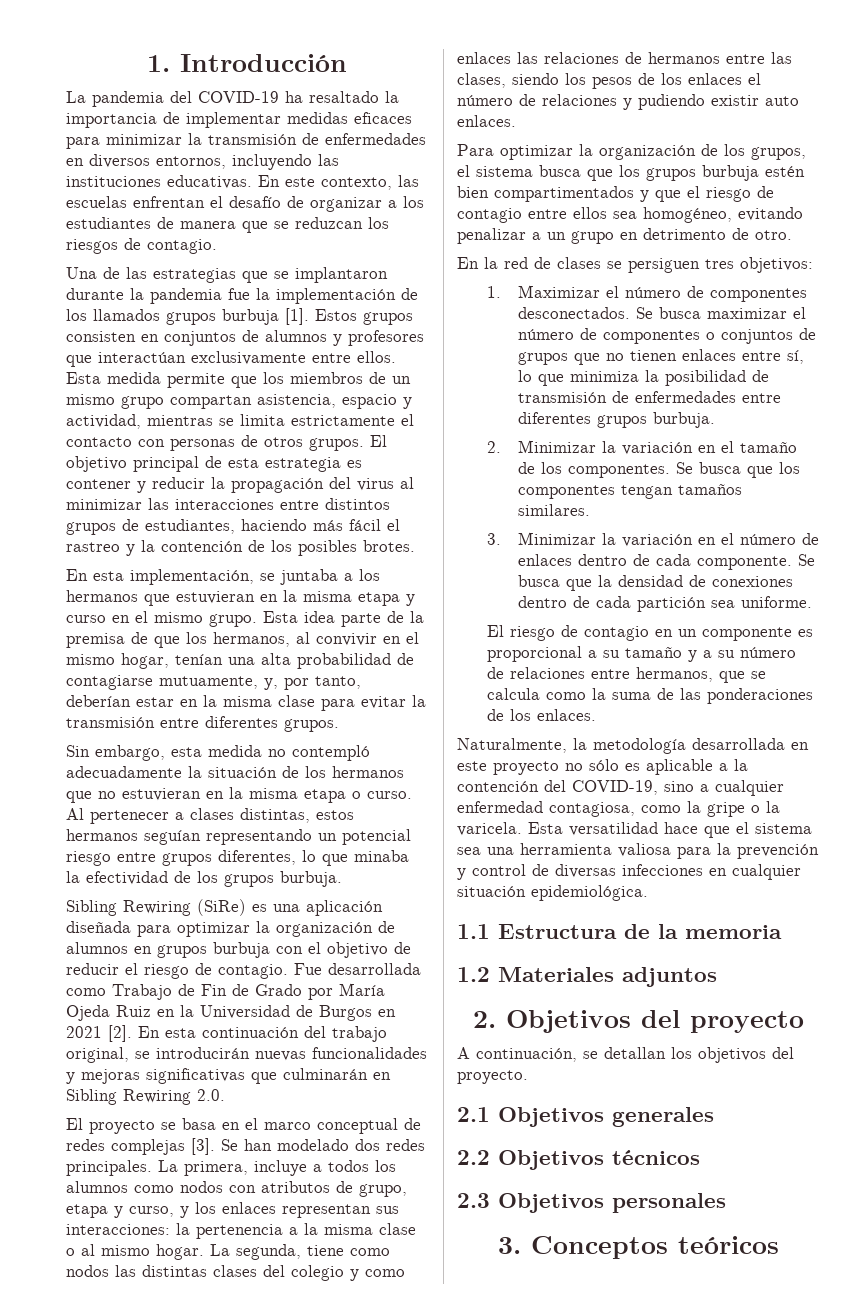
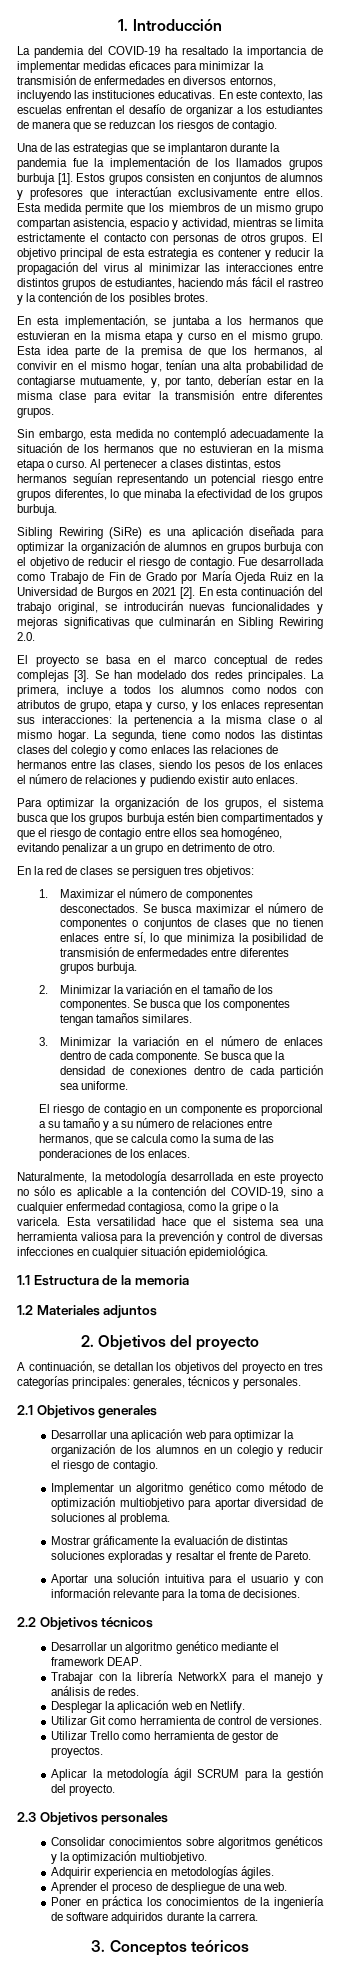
[517,352,568,365] grupos -> [214,918,248,927] clases
[457,1070,528,1084] [457,1107,714,1127] [457,1150,700,1170] [457,1193,726,1213] proyecto. // 2.1 Objetivos generales // 2.2 Objetivos técnicos // 2.3 Objetivos personales -> [241,1362,323,1374] [17,1376,301,1389] [17,1405,158,1418] [51,1429,294,1442] [51,1444,323,1457] [51,1460,158,1472] [51,1482,323,1495] [51,1497,323,1510] [51,1513,171,1525] [51,1535,288,1548] [51,1551,311,1563] [51,1573,323,1586] [51,1588,300,1601] [17,1617,154,1630] [51,1641,279,1654] [51,1657,143,1666] [51,1671,323,1684] [51,1686,140,1696] [51,1700,245,1713] [51,1716,322,1725] [51,1731,278,1743] [51,1746,104,1758] [51,1768,323,1781] [51,1784,116,1796] [17,1812,169,1825] [51,1836,323,1849] [51,1851,207,1864] [51,1866,274,1879] [51,1882,287,1894] [51,1896,324,1909] [51,1912,258,1924] proyecto en tres categorías principales: generales, técnicos y personales. // 2.1 Objetivos generales // Desarrollar una aplicación web para optimizar la organización de los alumnos en un colegio y reducir el riesgo de contagio. // Implementar un algoritmo genético como método de optimización multiobjetivo para aportar diversidad de soluciones al problema. // Mostrar gráficamente la evaluación de distintas soluciones exploradas y resaltar el frente de Pareto. // Aportar una solución intuitiva para el usuario y con información relevante para la toma de decisiones. // 2.2 Objetivos técnicos // Desarrollar un algoritmo genético mediante el framework DEAP. // Trabajar con la librería NetworkX para el manejo y análisis de redes. // Desplegar la aplicación web en Netlify. // Utilizar Git como herramienta de control de versiones. // Utilizar Trello como herramienta de gestor de proyectos. // Aplicar la metodología ágil SCRUM para la gestión del proyecto. // 2.3 Objetivos personales // Consolidar conocimientos sobre algoritmos genéticos y la optimización multiobjetivo. // Adquirir experiencia en metodologías ágiles. // Aprender el proceso de despliegue de una web. // Poner en práctica los conocimientos de la ingeniería de software adquiridos durante la carrera.

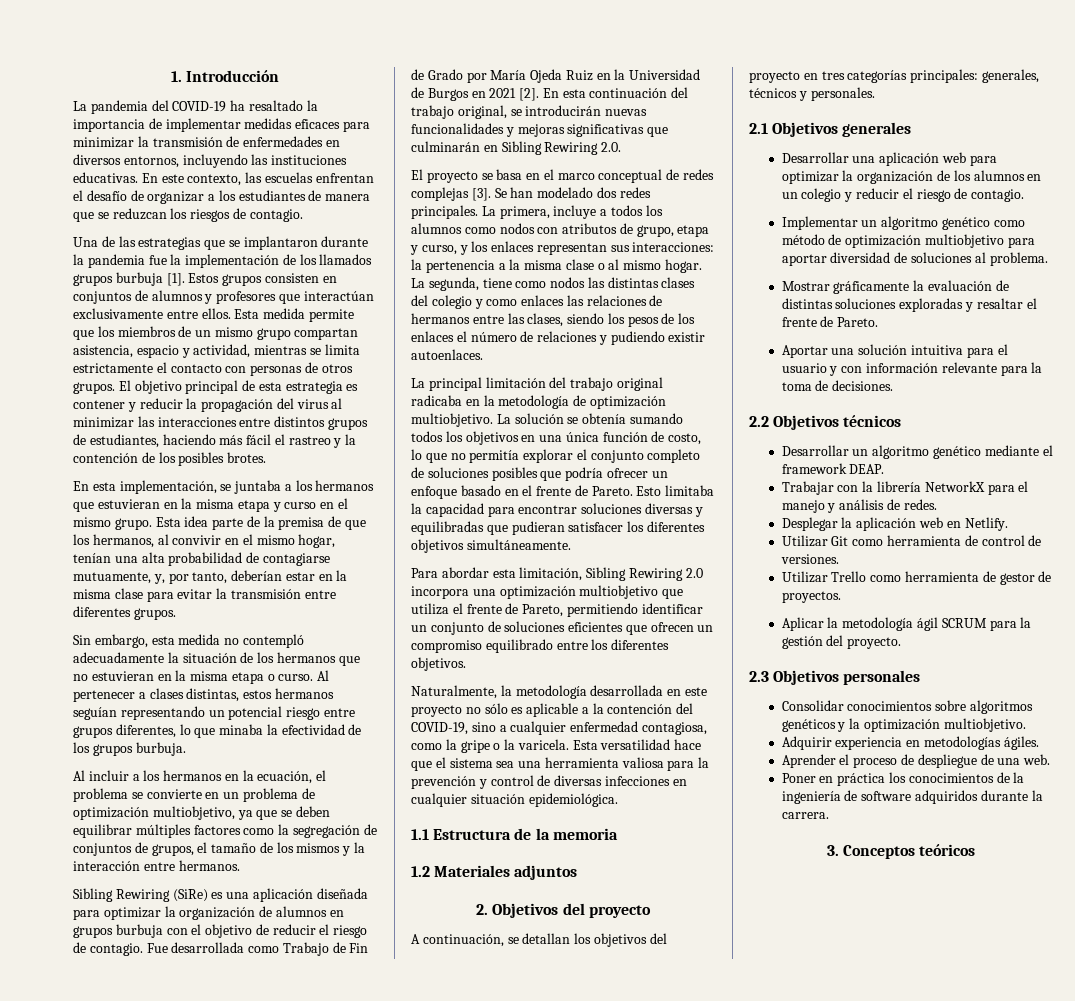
(57, 510) none -> [73,770,327,784] [73,788,315,802] [73,806,330,820] [73,824,377,838] [73,842,366,856] [73,860,240,871] // Al incluir a los hermanos en la ecuación, el problema se convierte en un problema de optimización multiobjetivo, ya que se deben equilibrar múltiples factores como la segregación de conjuntos de grupos, el tamaño de los mismos y la interacción entre hermanos.
[231,775,298,784] [17,797,324,810] [17,812,323,825] [17,827,282,840] [17,843,275,855] [17,866,254,878] [38,888,253,901] [60,903,323,913] [60,918,323,930] [60,932,323,945] [60,947,289,957] [60,962,138,974] [38,984,273,994] [60,999,290,1011] [60,1013,193,1026] [38,1036,323,1046] [60,1051,285,1063] [60,1065,323,1078] [60,1081,129,1090] [38,1104,323,1116] [38,1118,273,1131] [38,1134,275,1146] [38,1149,190,1161] auto enlaces. // Para optimizar la organización de los grupos, el sistema busca que los grupos burbuja estén bien compartimentados y que el riesgo de contagio entre ellos sea homogéneo, evitando penalizar a un grupo en detrimento de otro. // En la red de clases se persiguen tres objetivos: // 1. Maximizar el número de componentes desconectados. Se busca maximizar el número de componentes o conjuntos de clases que no tienen enlaces entre sí, lo que minimiza la posibilidad de transmisión de enfermedades entre diferentes grupos burbuja. // 2. Minimizar la variación en el tamaño de los componentes. Se busca que los componentes tengan tamaños similares. // 3. Minimizar la variación en el número de enlaces dentro de cada componente. Se busca que la densidad de conexiones dentro de cada partición sea uniforme. // El riesgo de contagio en un componente es proporcional a su tamaño y a su número de relaciones entre hermanos, que se calcula como la suma de las ponderaciones de los enlaces. -> [411,349,483,360] [411,377,663,391] [411,395,666,409] [411,413,683,427] [411,431,702,445] [411,449,701,463] [411,467,668,481] [411,485,715,499] [411,503,703,517] [411,521,705,535] [411,539,571,553] [411,567,703,581] [411,585,684,599] [411,603,703,617] [411,621,714,635] [411,639,670,653] [411,657,466,671] autoenlaces. // La principal limitación del trabajo original radicaba en la metodología de optimización multiobjetivo. La solución se obtenía sumando todos los objetivos en una única función de costo, lo que no permitía explorar el conjunto completo de soluciones posibles que podría ofrecer un enfoque basado en el frente de Pareto. Esto limitaba la capacidad para encontrar soluciones diversas y equilibradas que pudieran satisfacer los diferentes objetivos simultáneamente. // Para abordar esta limitación, Sibling Rewiring 2.0 incorpora una optimización multiobjetivo que utiliza el frente de Pareto, permitiendo identificar un conjunto de soluciones eficientes que ofrecen un compromiso equilibrado entre los diferentes objetivos.

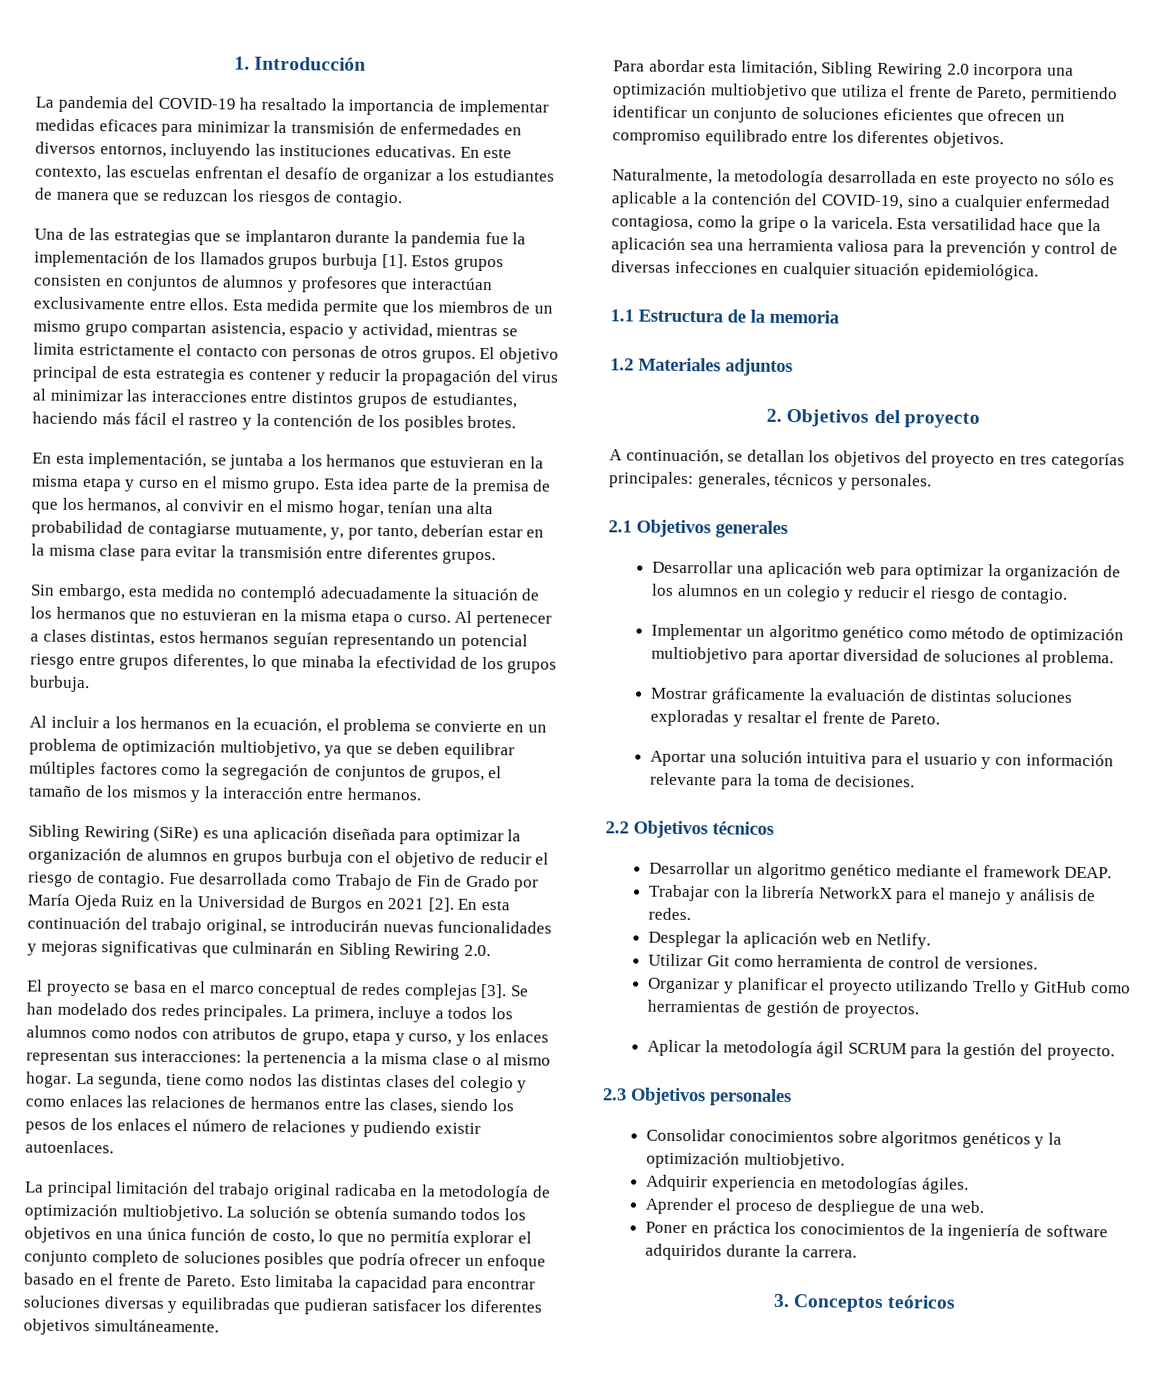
[435,757,493,768] el sistema -> [1087,219,1102,232] [611,237,686,255] la aplicación
[781,571,1035,585] Utilizar Trello como herramienta de gestor -> [648,977,1131,997] [647,999,819,1018] Organizar y planificar el proyecto utilizando Trello y GitHub como herramientas de gestión

